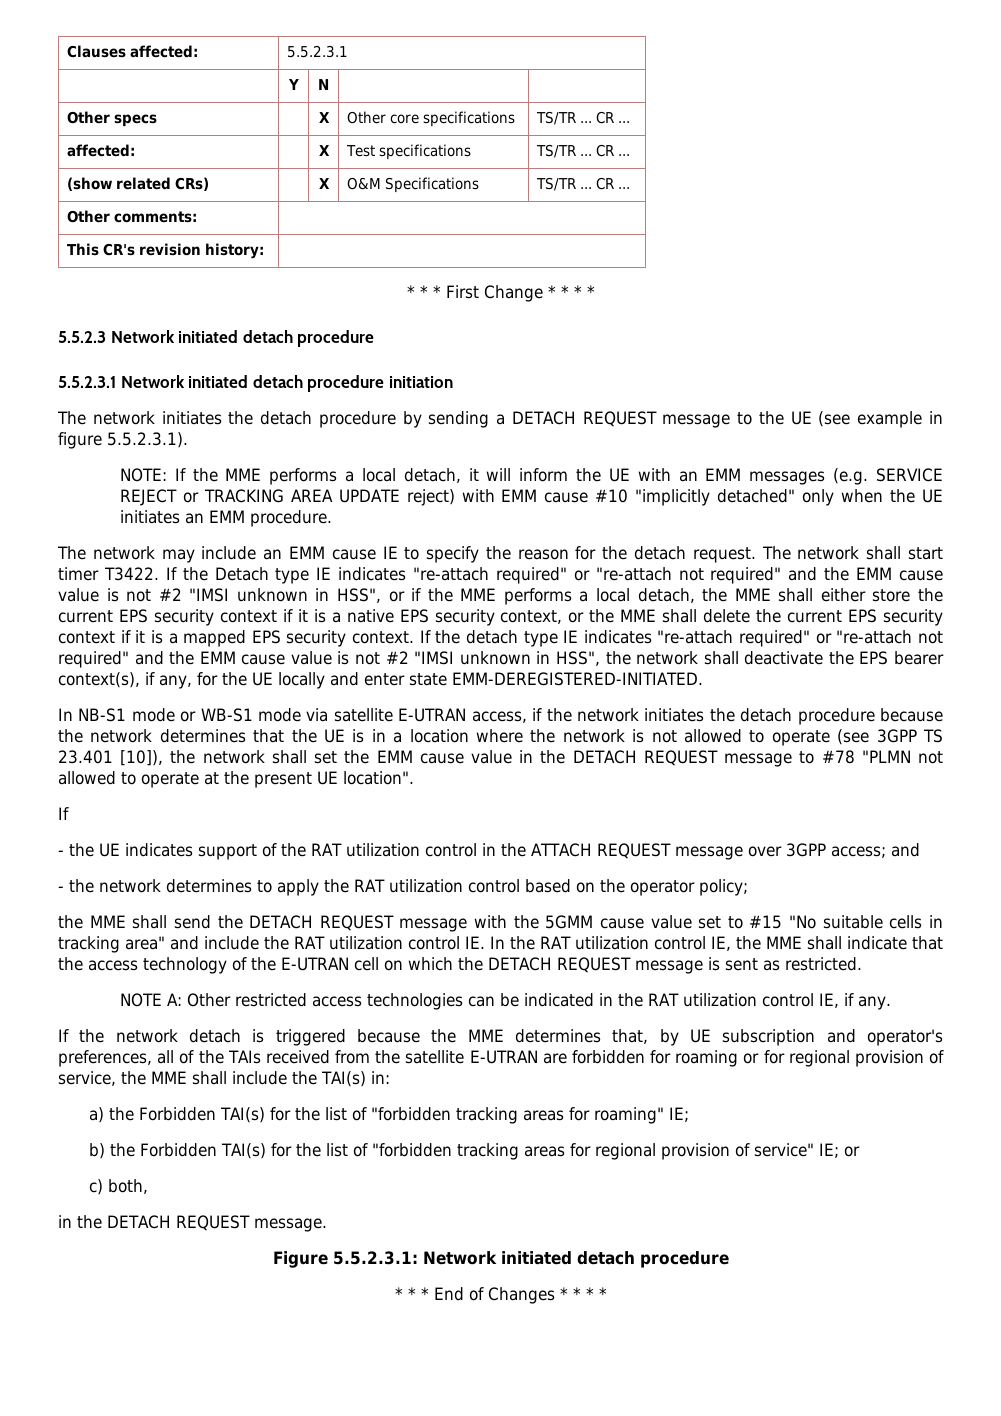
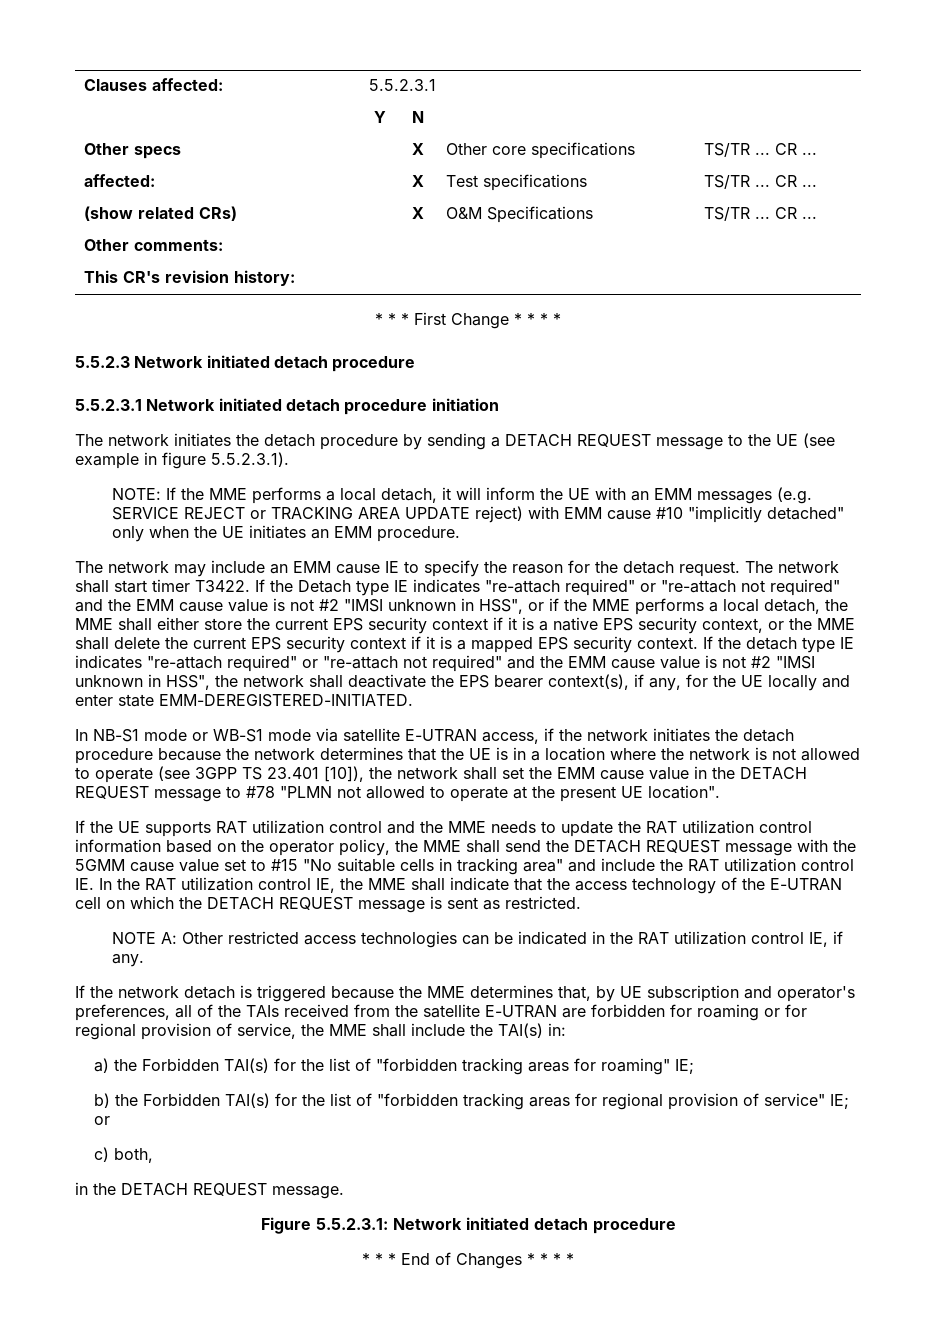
[58,843,920,860] [58,879,520,896] // - the UE indicates support of the RAT utilization control in the ATTACH REQUEST message over 3GPP access; and // - the network determines to apply the RAT utilization control -> [90,820,812,837] [75,839,161,853] the UE supports RAT utilization control and the MME needs to update the RAT utilization control information
[698,879,748,896] policy; // -> [339,839,390,856] policy,

